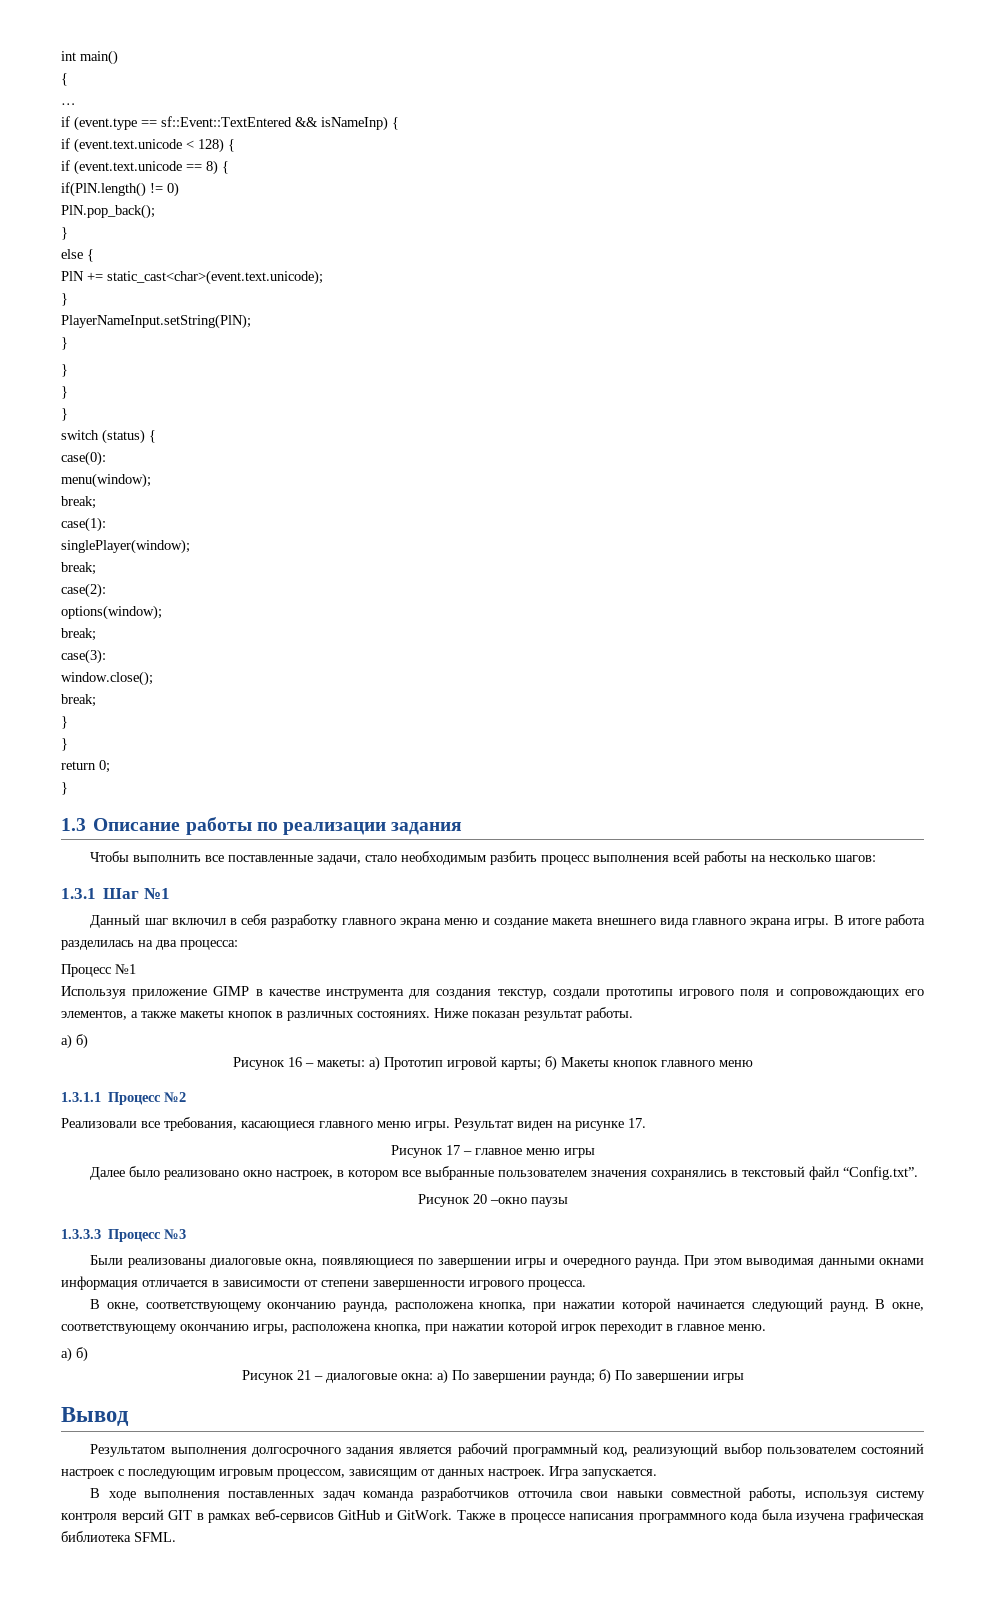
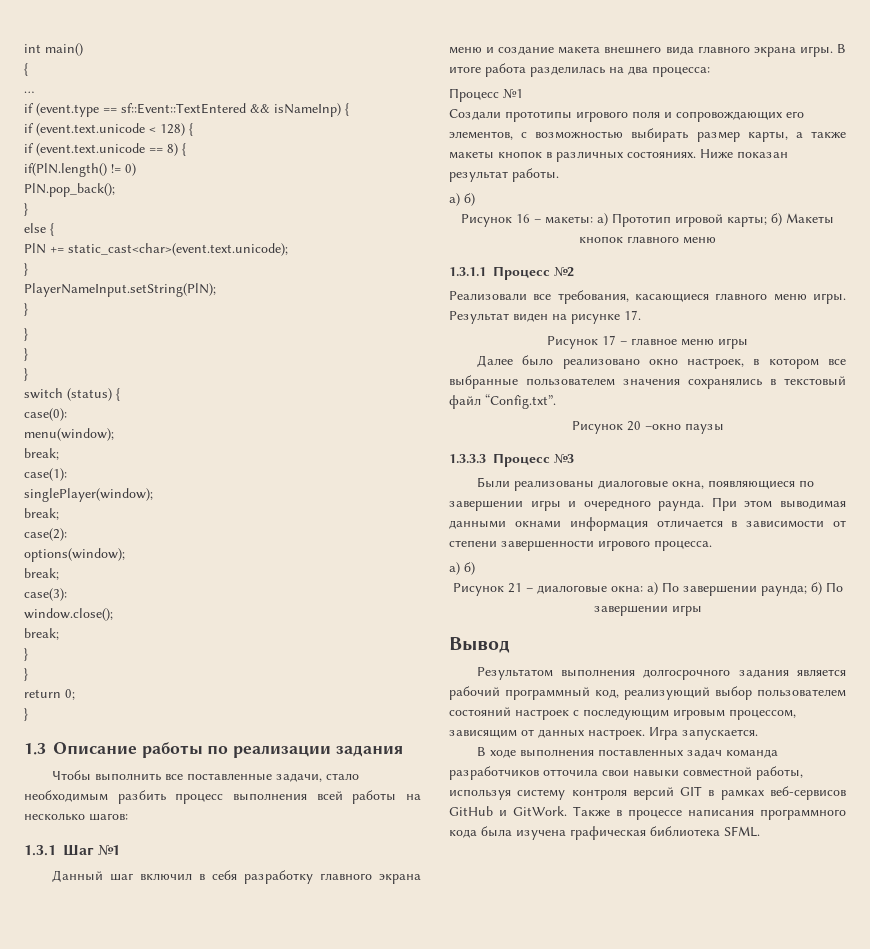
[61,986,600,999] Используя приложение GIMP в качестве инструмента для создания текстур, создали -> [449,109,501,120] Создали
(127, 1015) none -> [521,128,788,142] с возможностью выбирать размер карты,
[90,1298,925,1312] [61,1320,766,1334] // В окне, соответствующему окончанию раунда, расположена кнопка, при нажатии которой начинается следующий раунд. В окне, соответствующему окончанию игры, расположена кнопка, при нажатии которой игрок переходит в главное меню. -> (712, 545) none

